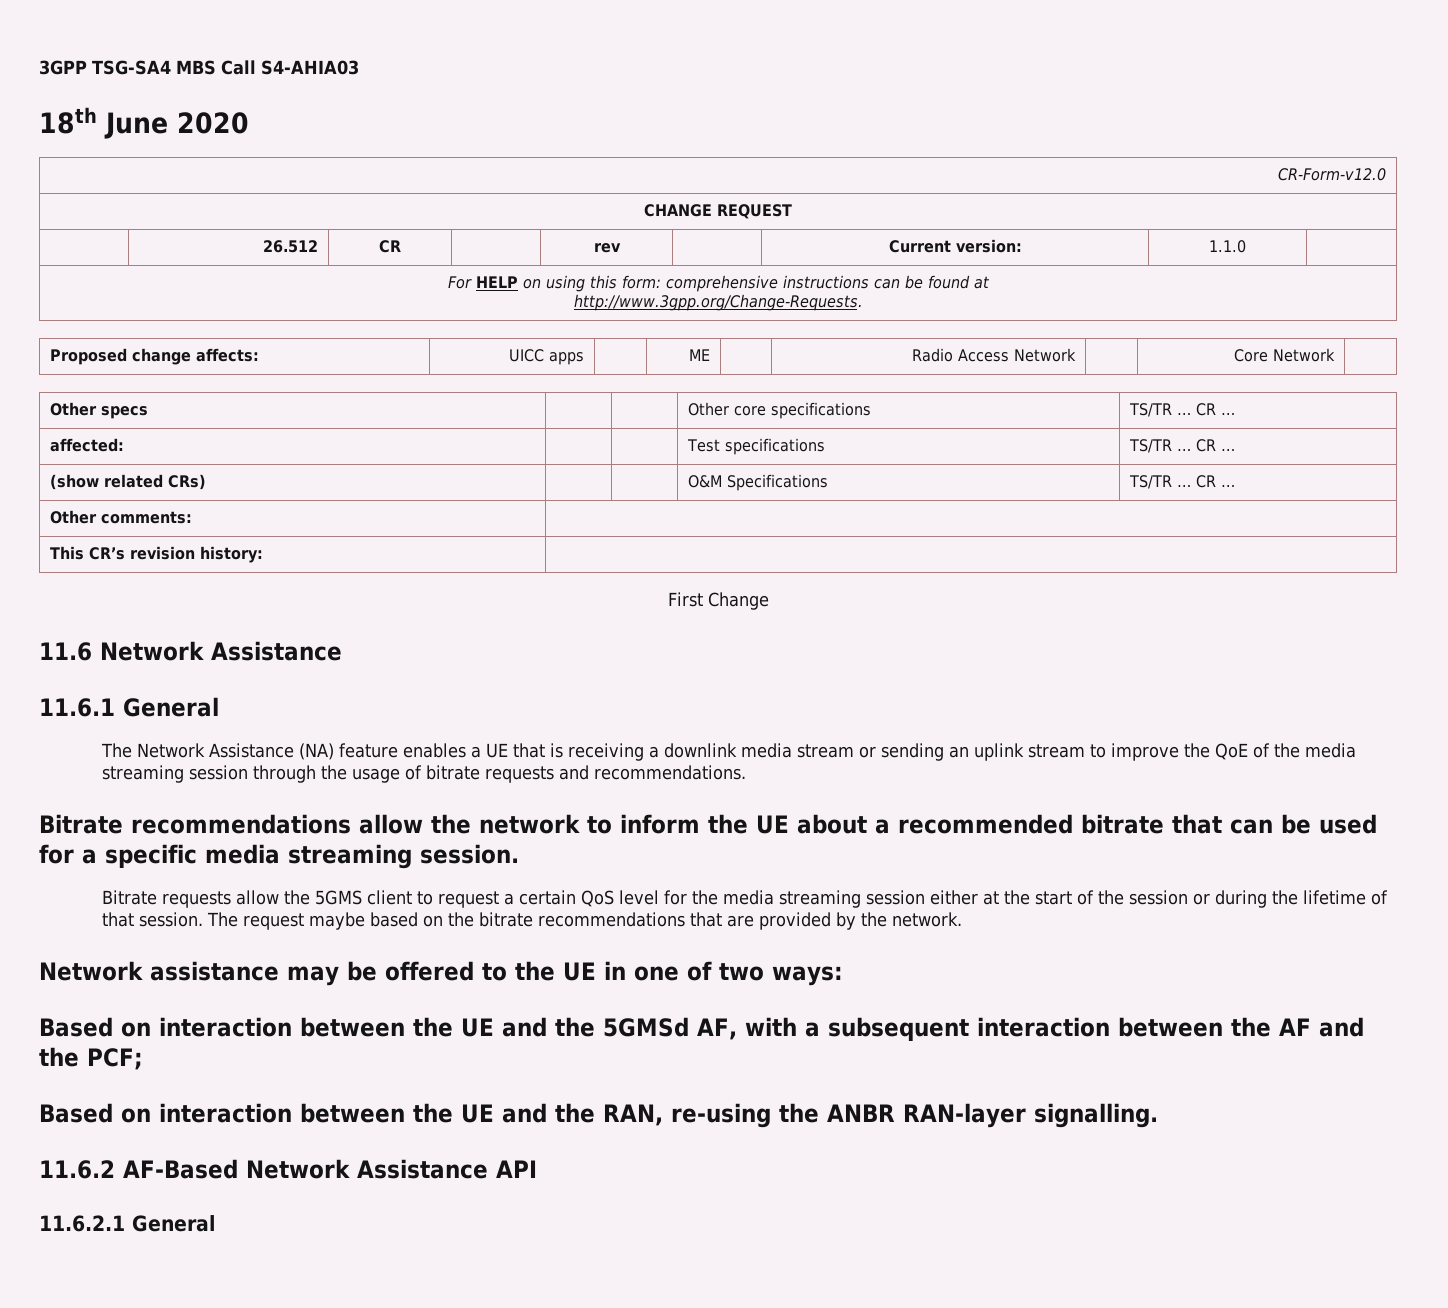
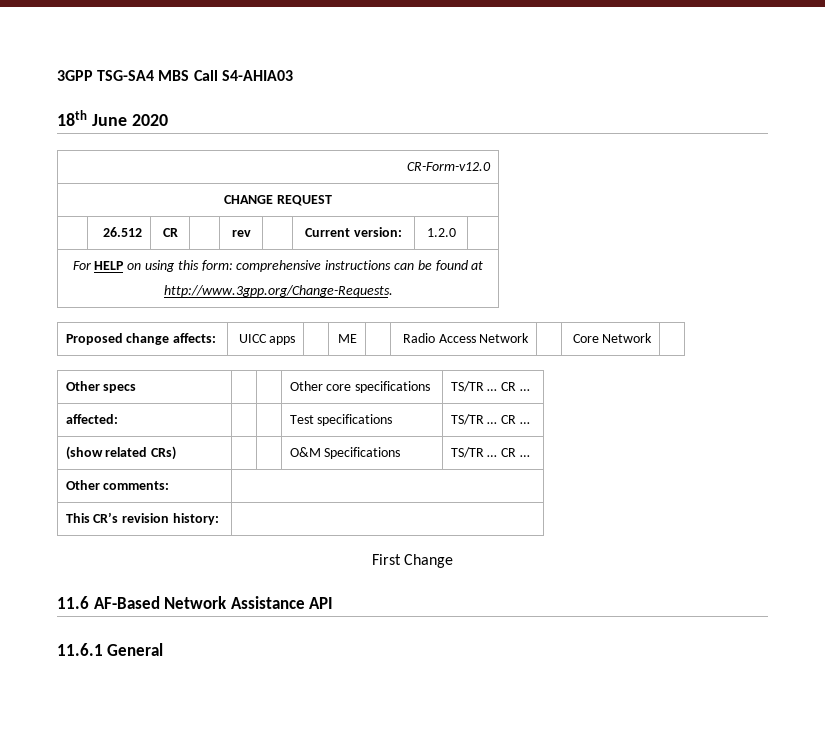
[1209,240,1246,253] 1.1.0 -> [426,228,456,237] 1.2.0
[100,641,342,661] [39,697,219,717] [100,743,1356,761] [101,765,746,783] [39,814,1377,834] [39,844,519,869] [101,890,1388,908] [101,912,962,930] [39,961,843,986] [39,1017,1364,1041] [39,1047,143,1070] [39,1103,1158,1128] [39,1160,115,1179] Network Assistance // 11.6.1 General // The Network Assistance (NA) feature enables a UE that is receiving a downlink media stream or sending an uplink stream to improve the QoE of the media streaming session through the usage of bitrate requests and recommendations. // Bitrate recommendations allow the network to inform the UE about a recommended bitrate that can be used for a specific media streaming session. // Bitrate requests allow the 5GMS client to request a certain QoS level for the media streaming session either at the start of the session or during the lifetime of that session. The request maybe based on the bitrate recommendations that are provided by the network. // Network assistance may be offered to the UE in one of two ways: // Based on interaction between the UE and the 5GMSd AF, with a subsequent interaction between the AF and the PCF; // Based on interaction between the UE and the RAN, re-using the ANBR RAN-layer signalling. // 11.6.2 -> (89, 602) none
[39,1215,125,1232] 11.6.2.1 -> [57,643,103,656] 11.6.1

